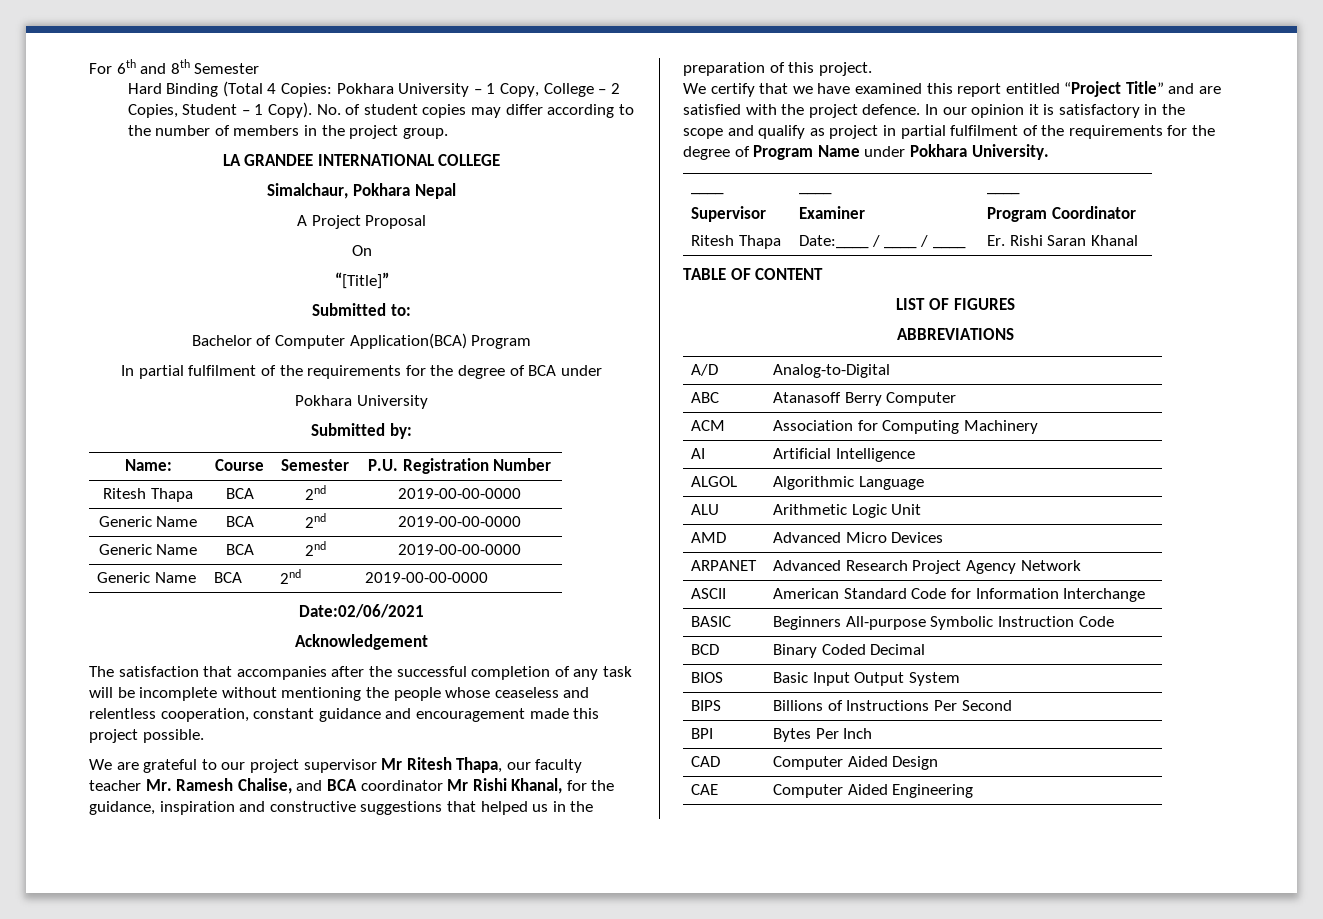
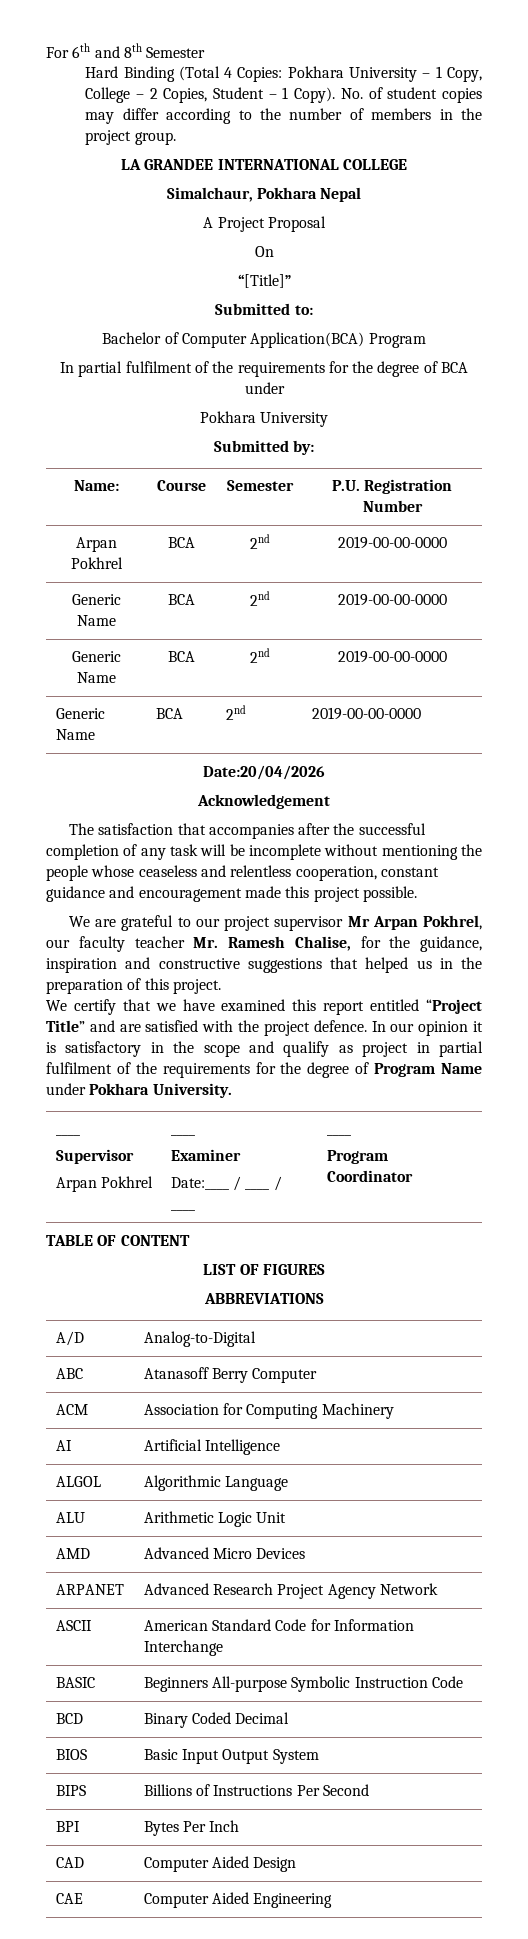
[103,488,193,502] Ritesh Thapa -> [76,537,117,552] [71,557,123,569] Arpan Pokhrel
[299,604,424,618] Date:02/06/2021 -> [203,765,325,780] Date:20/04/2026
[406,757,503,773] Ritesh Thapa, -> [372,915,482,930] Arpan Pokhrel,
[296,778,563,794] and BCA coordinator Mr Rishi Khanal, -> (351, 943) none
[691,235,781,249] Ritesh Thapa -> [55,1176,154,1192] Arpan Pokhrel
[987,235,1138,246] // Er. Rishi Saran Khanal -> (413, 1176) none

